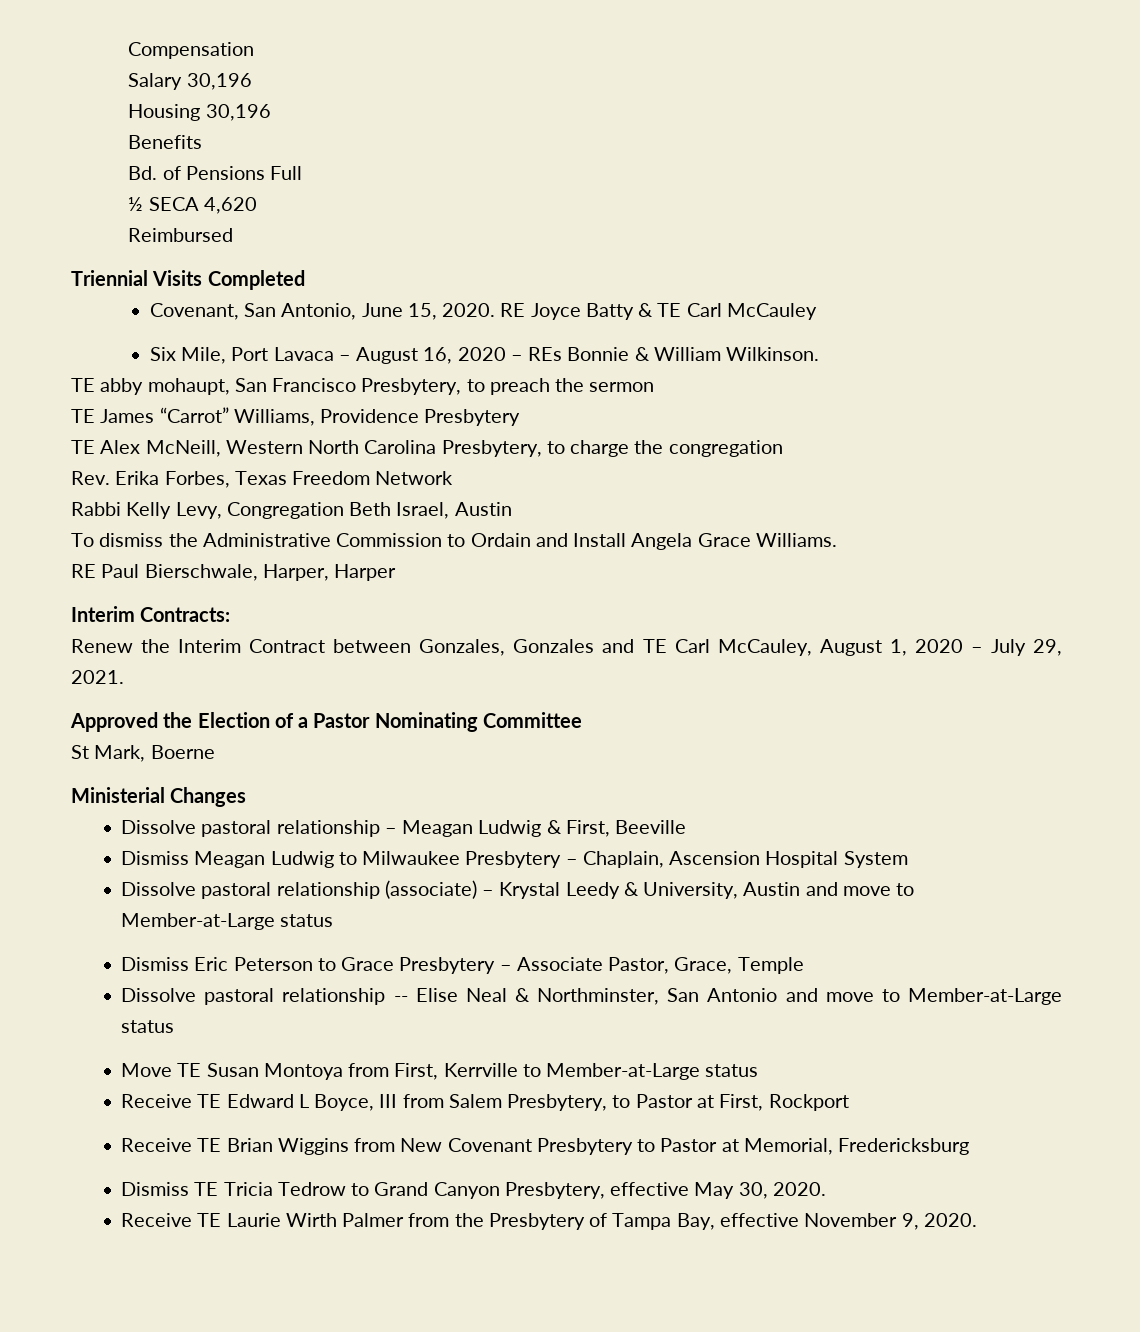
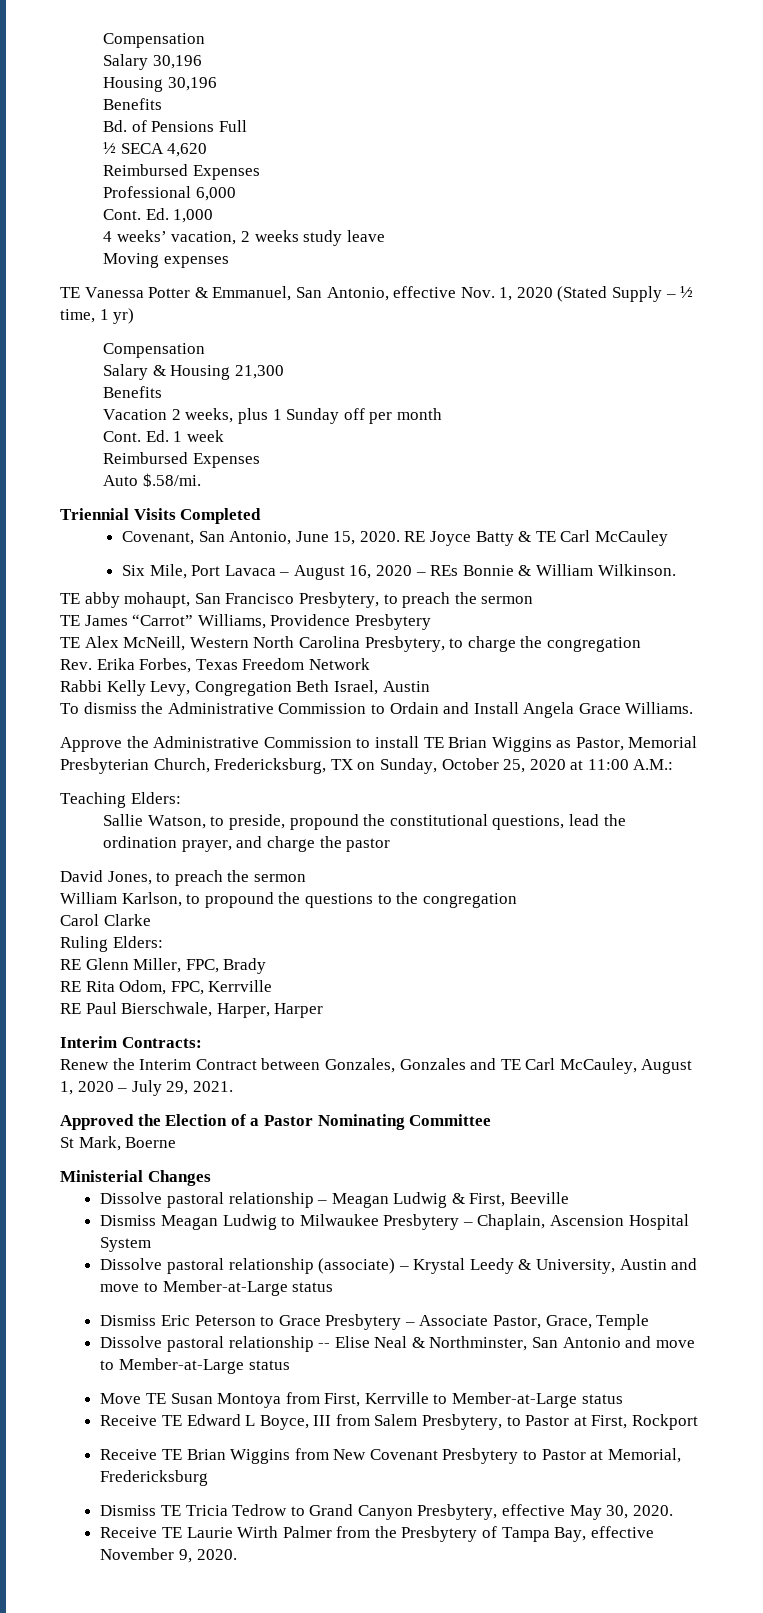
(234, 235) none -> [192,165,260,180] [103,186,236,201] [103,208,214,223] [103,230,385,246] [103,253,229,268] [60,286,694,302] [60,308,135,324] [103,343,206,358] [103,364,285,380] [103,386,163,398] [103,408,442,424] [103,430,225,442] [103,452,260,468] [103,473,201,487] Expenses // Professional 6,000 // Cont. Ed. 1,000 // 4 weeks’ vacation, 2 weeks study leave // Moving expenses // TE Vanessa Potter & Emmanuel, San Antonio, effective Nov. 1, 2020 (Stated Supply – ½ time, 1 yr) // Compensation // Salary & Housing 21,300 // Benefits // Vacation 2 weeks, plus 1 Sunday off per month // Cont. Ed. 1 week // Reimbursed Expenses // Auto $.58/mi.
(837, 540) none -> [60,736,698,752] [60,758,674,774] [60,792,181,808] [103,814,626,830] [103,836,391,852] [60,870,306,886] [60,892,517,908] [60,914,151,926] [60,936,163,952] [60,958,267,974] [60,980,273,995] // Approve the Administrative Commission to install TE Brian Wiggins as Pastor, Memorial Presbyterian Church, Fredericksburg, TX on Sunday, October 25, 2020 at 11:00 A.M.: // Teaching Elders: // Sallie Watson, to preside, propound the constitutional questions, lead the ordination prayer, and charge the pastor // David Jones, to preach the sermon // William Karlson, to propound the questions to the congregation // Carol Clarke // Ruling Elders: // RE Glenn Miller, FPC, Brady // RE Rita Odom, FPC, Kerrville

